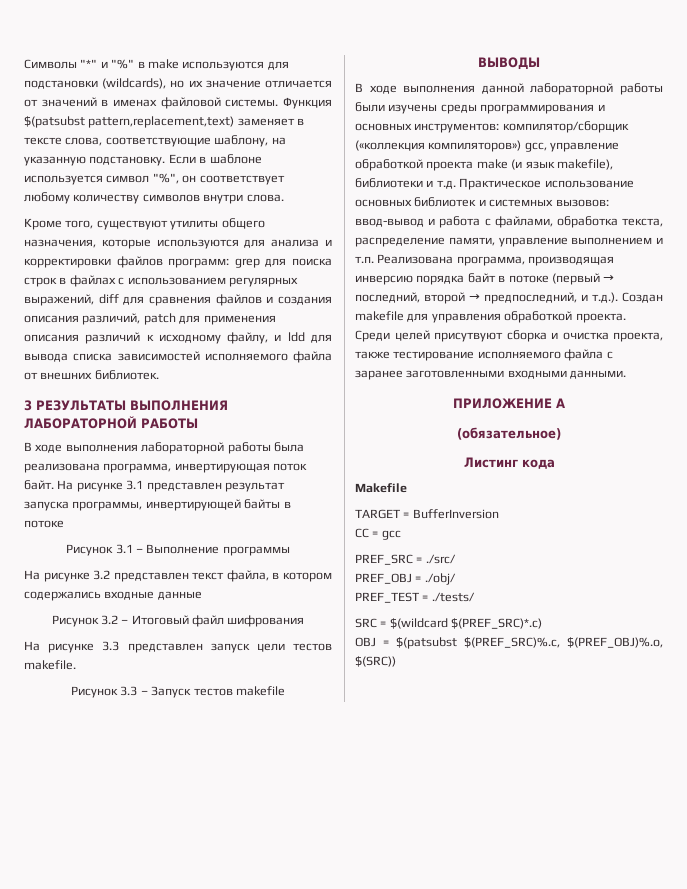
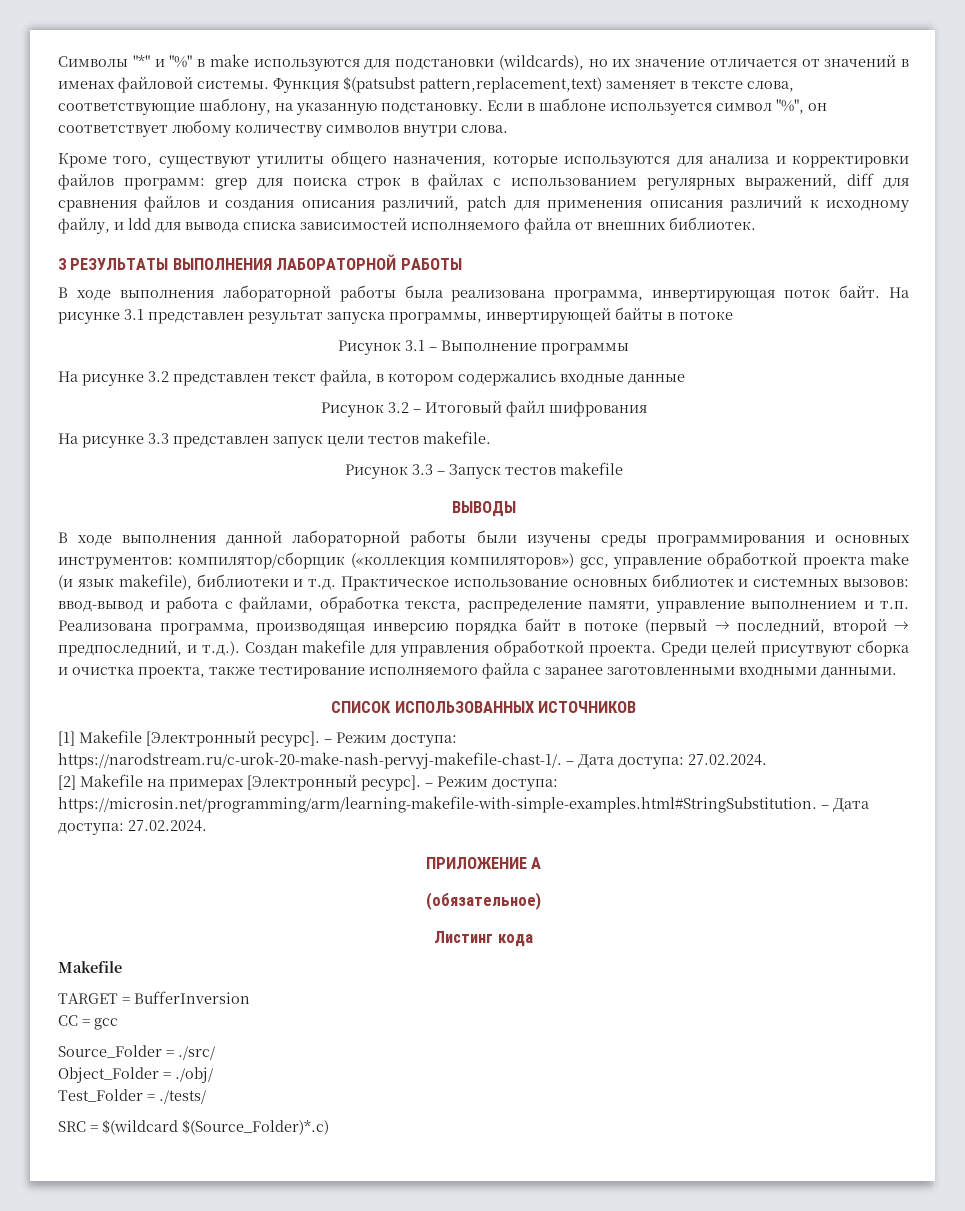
(627, 374) none -> [331,701,636,713] [58,730,457,747] [58,752,767,769] [58,774,558,791] [58,796,869,813] [58,820,207,835] // СПИСОК ИСПОЛЬЗОВАННЫХ ИСТОЧНИКОВ // [1] Makefile [Электронный ресурс]. – Режим доступа: https://narodstream.ru/c-urok-20-make-nash-pervyj-makefile-chast-1/. – Дата доступа: 27.02.2024. // [2] Makefile на примерах [Электронный ресурс]. – Режим доступа: https://microsin.net/programming/arm/learning-makefile-with-simple-examples.html#StringSubstitution. – Дата доступа: 27.02.2024.
[355,554,413,565] PREF_SRC -> [58,1045,162,1058] Source_Folder
[355,573,412,584] PREF_OBJ -> [58,1067,159,1083] Object_Folder
[355,592,419,603] PREF_TEST -> [58,1089,143,1102] Test_Folder
[451,618,543,629] [355,637,663,649] [355,656,396,667] $(PREF_SRC)*.c) // OBJ = $(patsubst $(PREF_SRC)%.c, $(PREF_OBJ)%.o, $(SRC)) -> [182,1120,329,1135] $(Source_Folder)*.c)

